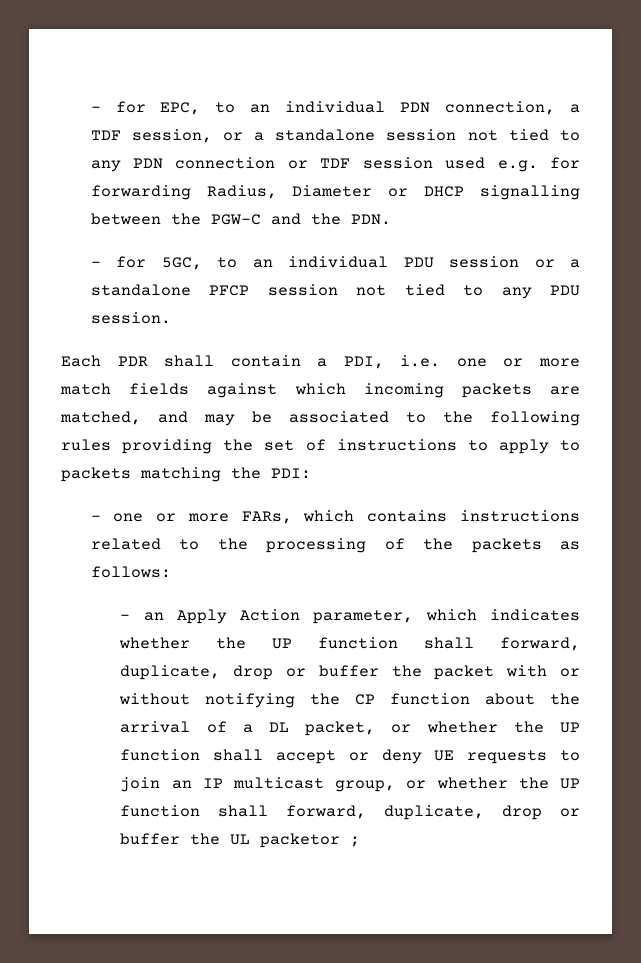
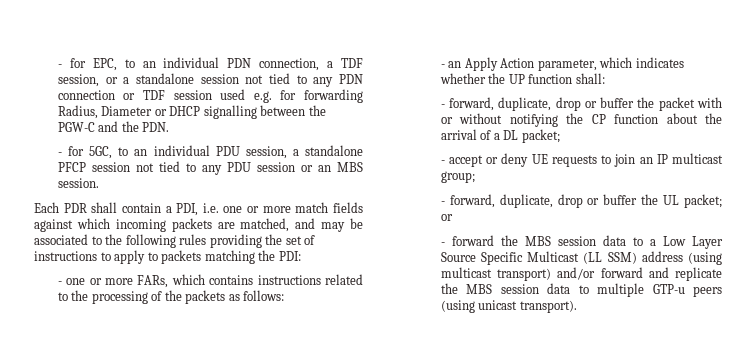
[449,256,555,268] session or -> [245,146,287,159] session,
(580, 290) none -> [256,162,364,172] session or an MBS
[424,637,475,649] shall -> [575,73,605,84] [440,104,445,108] shall: // -
[305,721,580,736] [120,749,264,761] packet, or whether the UP function shall -> [521,129,560,143] [440,160,445,164] packet; // -
[335,777,580,792] [120,805,269,817] group, or whether the UP function shall -> [440,171,475,183] [440,201,445,205] group; // -
[260,833,361,848] packetor ; -> [684,194,722,208] [440,214,453,221] [440,235,723,249] [440,251,722,265] [440,267,722,281] [440,283,722,297] [440,300,577,313] packet; or // - forward the MBS session data to a Low Layer Source Specific Multicast (LL SSM) address (using multicast transport) and/or forward and replicate the MBS session data to multiple GTP-u peers (using unicast transport).

